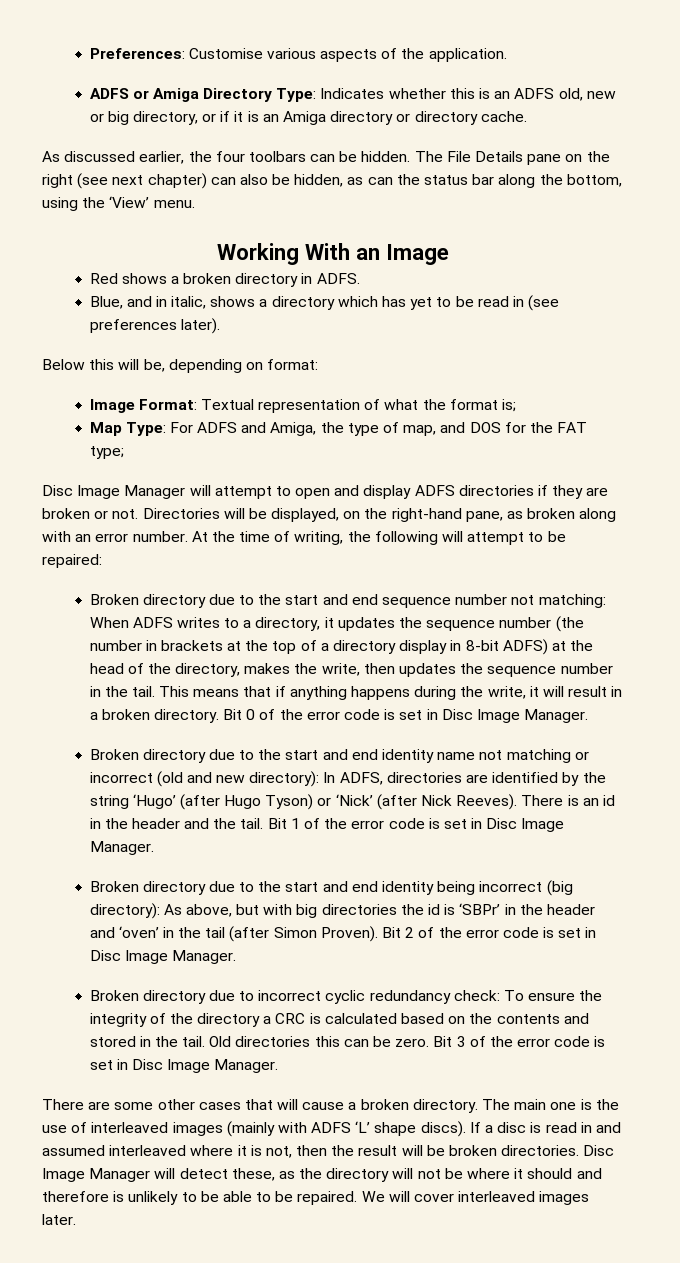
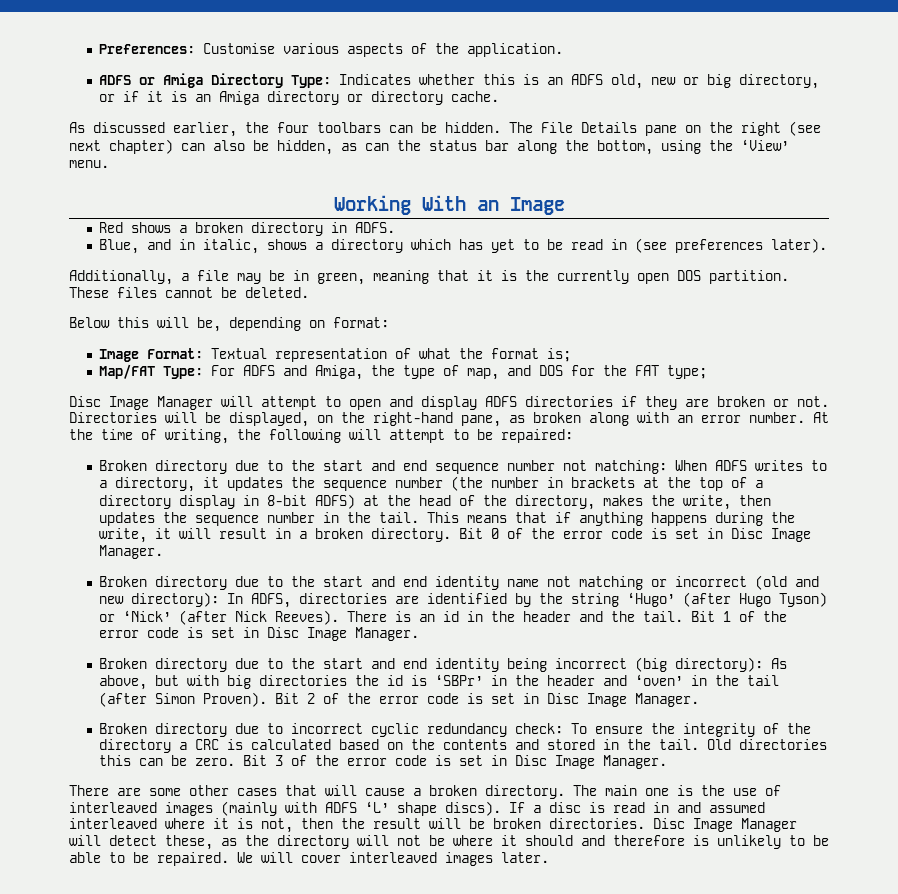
(220, 326) none -> [69,270,789,285] [69,287,309,298] // Additionally, a file may be in green, meaning that it is the currently open DOS partition. These files cannot be deleted.
[89,422,122,436] Map -> [99,364,156,379] Map/FAT

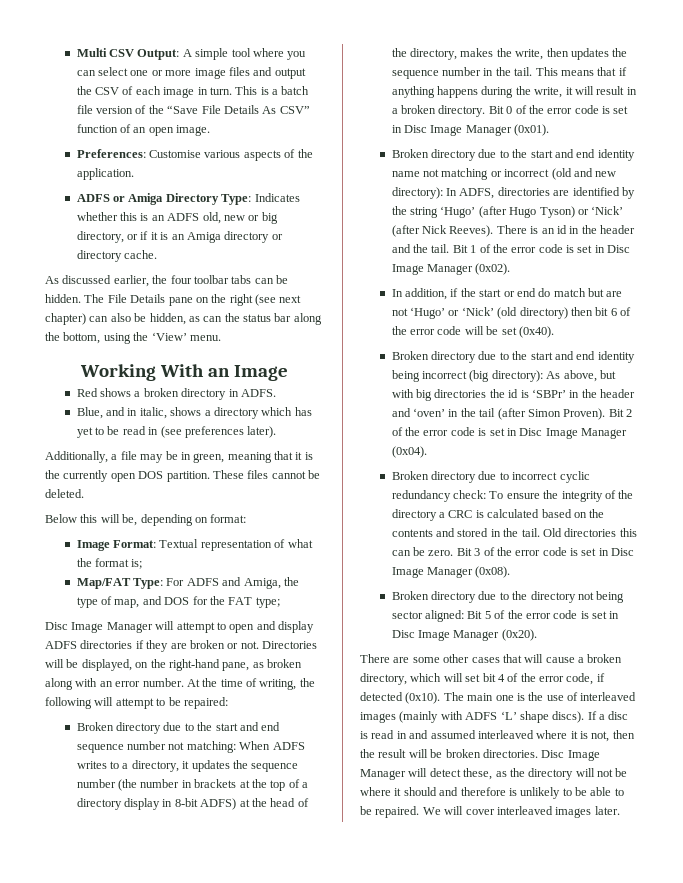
(99, 49) none -> [76,48,307,60] [76,67,306,79] [76,86,310,98] [76,105,310,114] [76,124,211,136] Multi CSV Output: A simple tool where you can select one or more image files and output the CSV of each image in turn. This is a batch file version of the “Save File Details As CSV” function of an open image. //
[317,122,381,133] toolbars -> [193,275,252,284] toolbar tabs
[99,545,164,559] Manager. -> [465,124,550,136] Manager (0x01).
[355,627,420,641] Manager. -> [427,263,511,275] [391,288,623,300] [391,307,632,319] [391,326,554,338] Manager (0x02). // In addition, if the start or end do match but are not ‘Hugo’ or ‘Nick’ (old directory) then bit 6 of the error code will be set (0x40).
[635,693,700,707] Manager. -> [581,428,628,439] [391,446,427,458] Manager (0x04).
[603,755,668,769] Manager. -> [427,566,511,578] [391,591,625,603] [391,610,620,622] [391,629,537,641] Manager (0x08). // Broken directory due to the directory not being sector aligned: Bit 5 of the error code is set in Disc Image Manager (0x20).
[485,785,565,799] directory. -> [360,673,605,685] [360,692,441,704] directory, which will set bit 4 of the error code, if detected (0x10).

